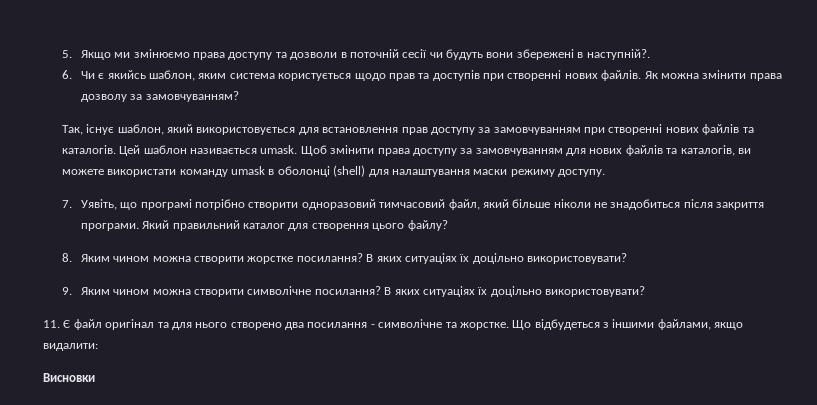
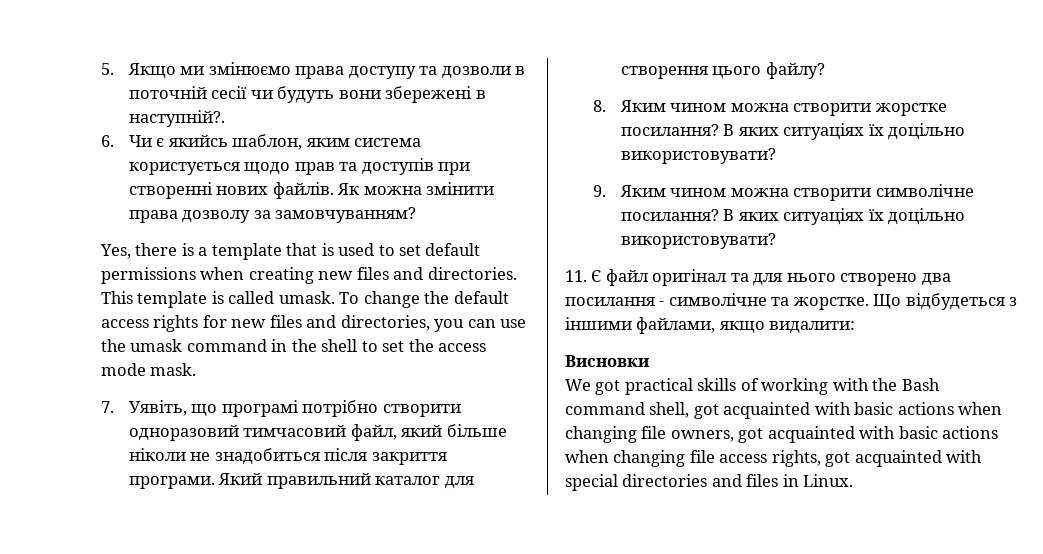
[61,124,754,135] [61,145,751,156] [61,165,606,177] Так, існує шаблон, який використовується для встановлення прав доступу за замовчуванням при створенні нових файлів та каталогів. Цей шаблон називається umask. Щоб змінити права доступу за замовчуванням для нових файлів та каталогів, ви можете використати команду umask в оболонці (shell) для налаштування маски режиму доступу. -> [99,243,481,260] [100,267,517,284] [100,291,509,308] [100,315,527,332] [100,339,487,352] [100,363,197,376] Yes, there is a template that is used to set default permissions when creating new files and directories. This template is called umask. To change the default access rights for new files and directories, you can use the umask command in the shell to set the access mode mask.
(95, 377) none -> [565,378,940,395] [565,402,1003,419] [565,426,999,443] [565,450,983,467] [565,474,854,491] // We got practical skills of working with the Bash command shell, got acquainted with basic actions when changing file owners, got acquainted with basic actions when changing file access rights, got acquainted with special directories and files in Linux.

